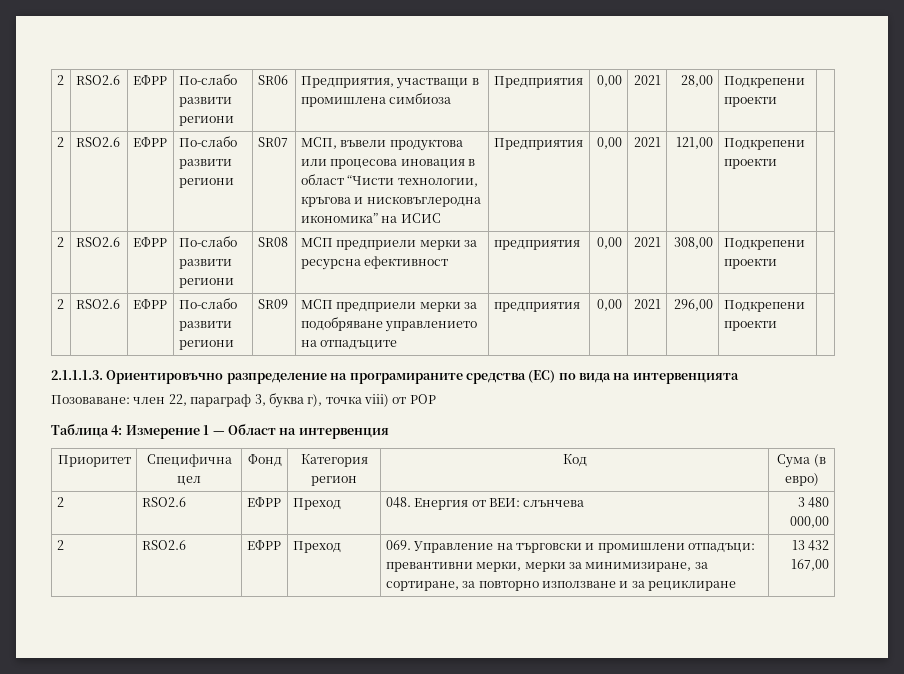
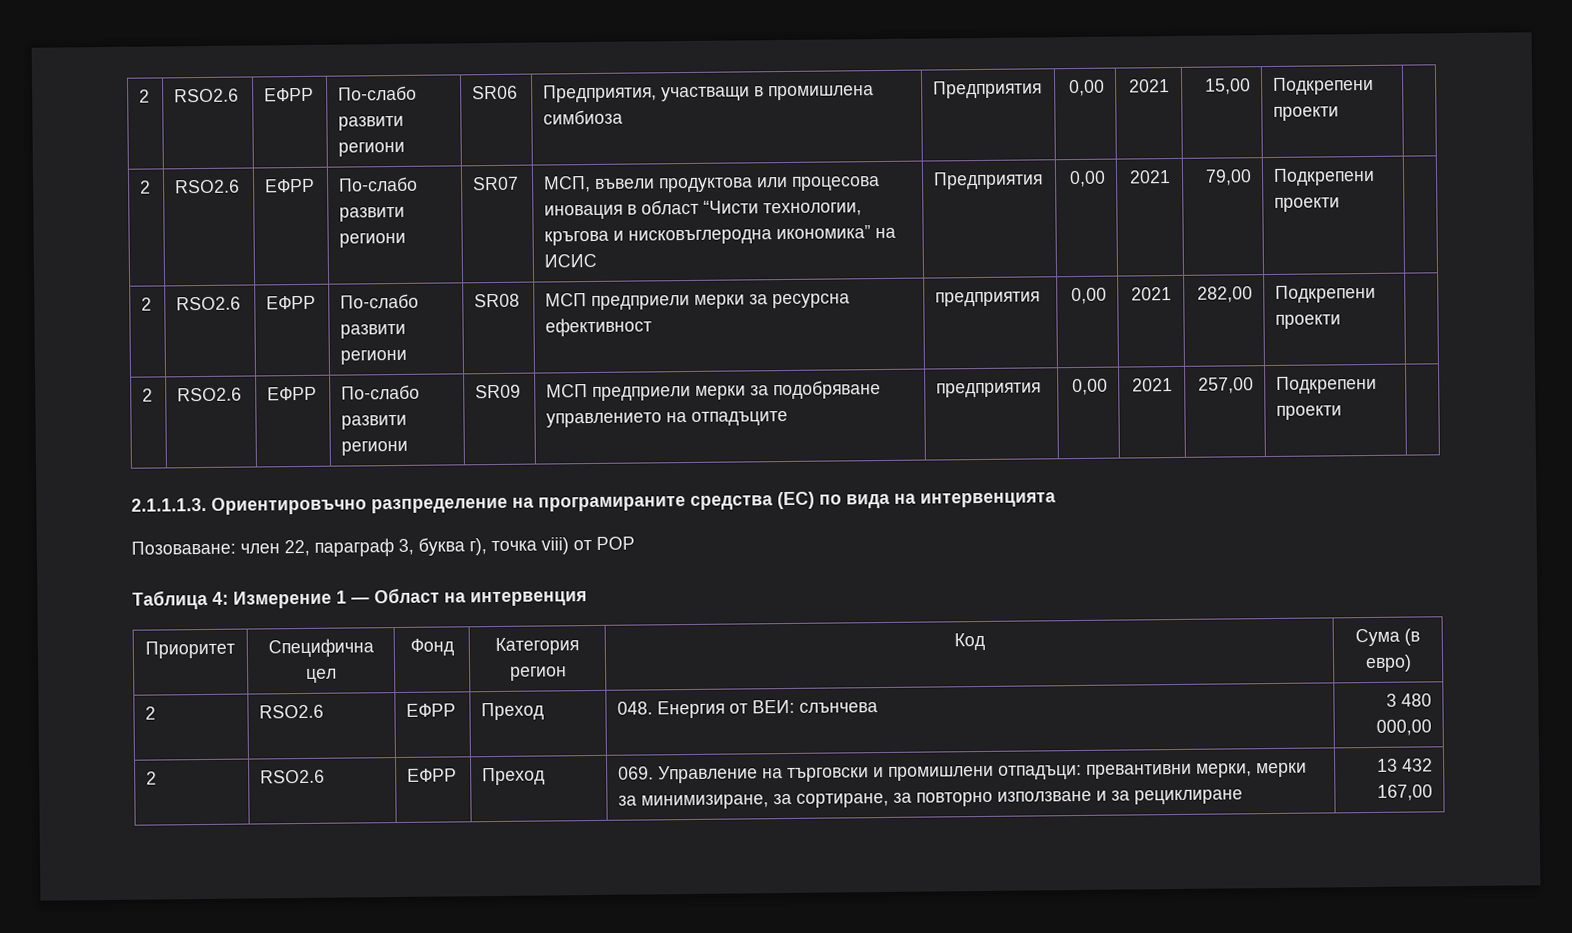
[681,75,714,87] 28,00 -> [1204,78,1251,95] 15,00
[676,137,714,149] 121,00 -> [1204,169,1252,186] 79,00
[674,237,714,249] 308,00 -> [1196,286,1253,303] 282,00
[674,299,714,311] 296,00 -> [1197,377,1254,394] 257,00

